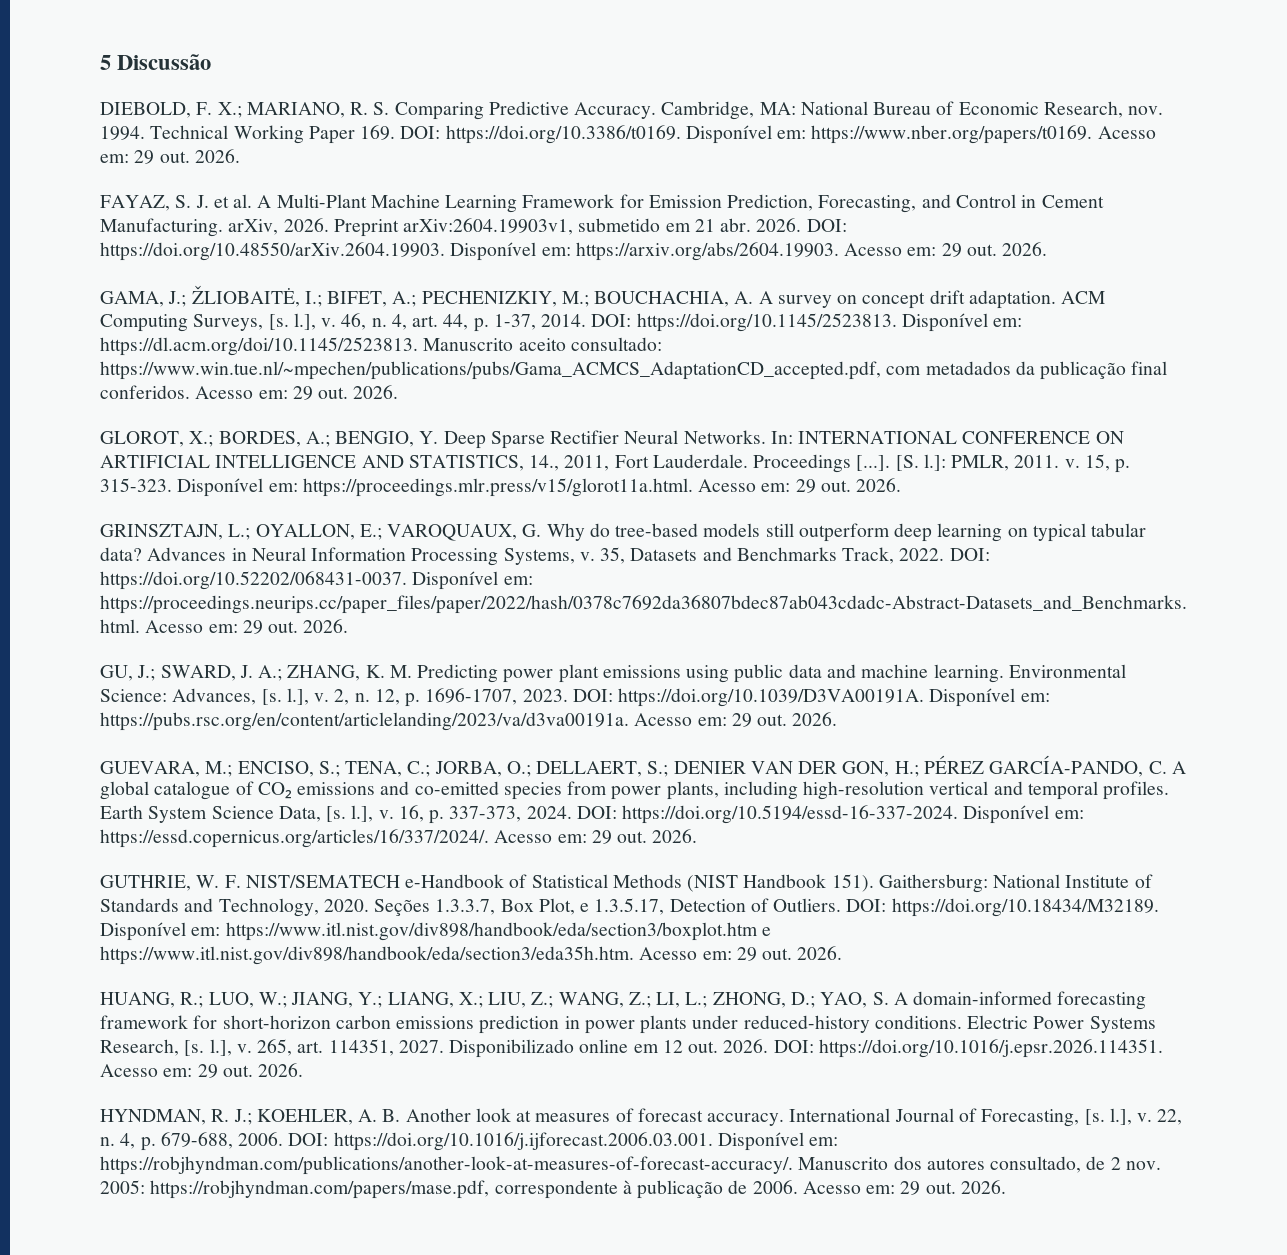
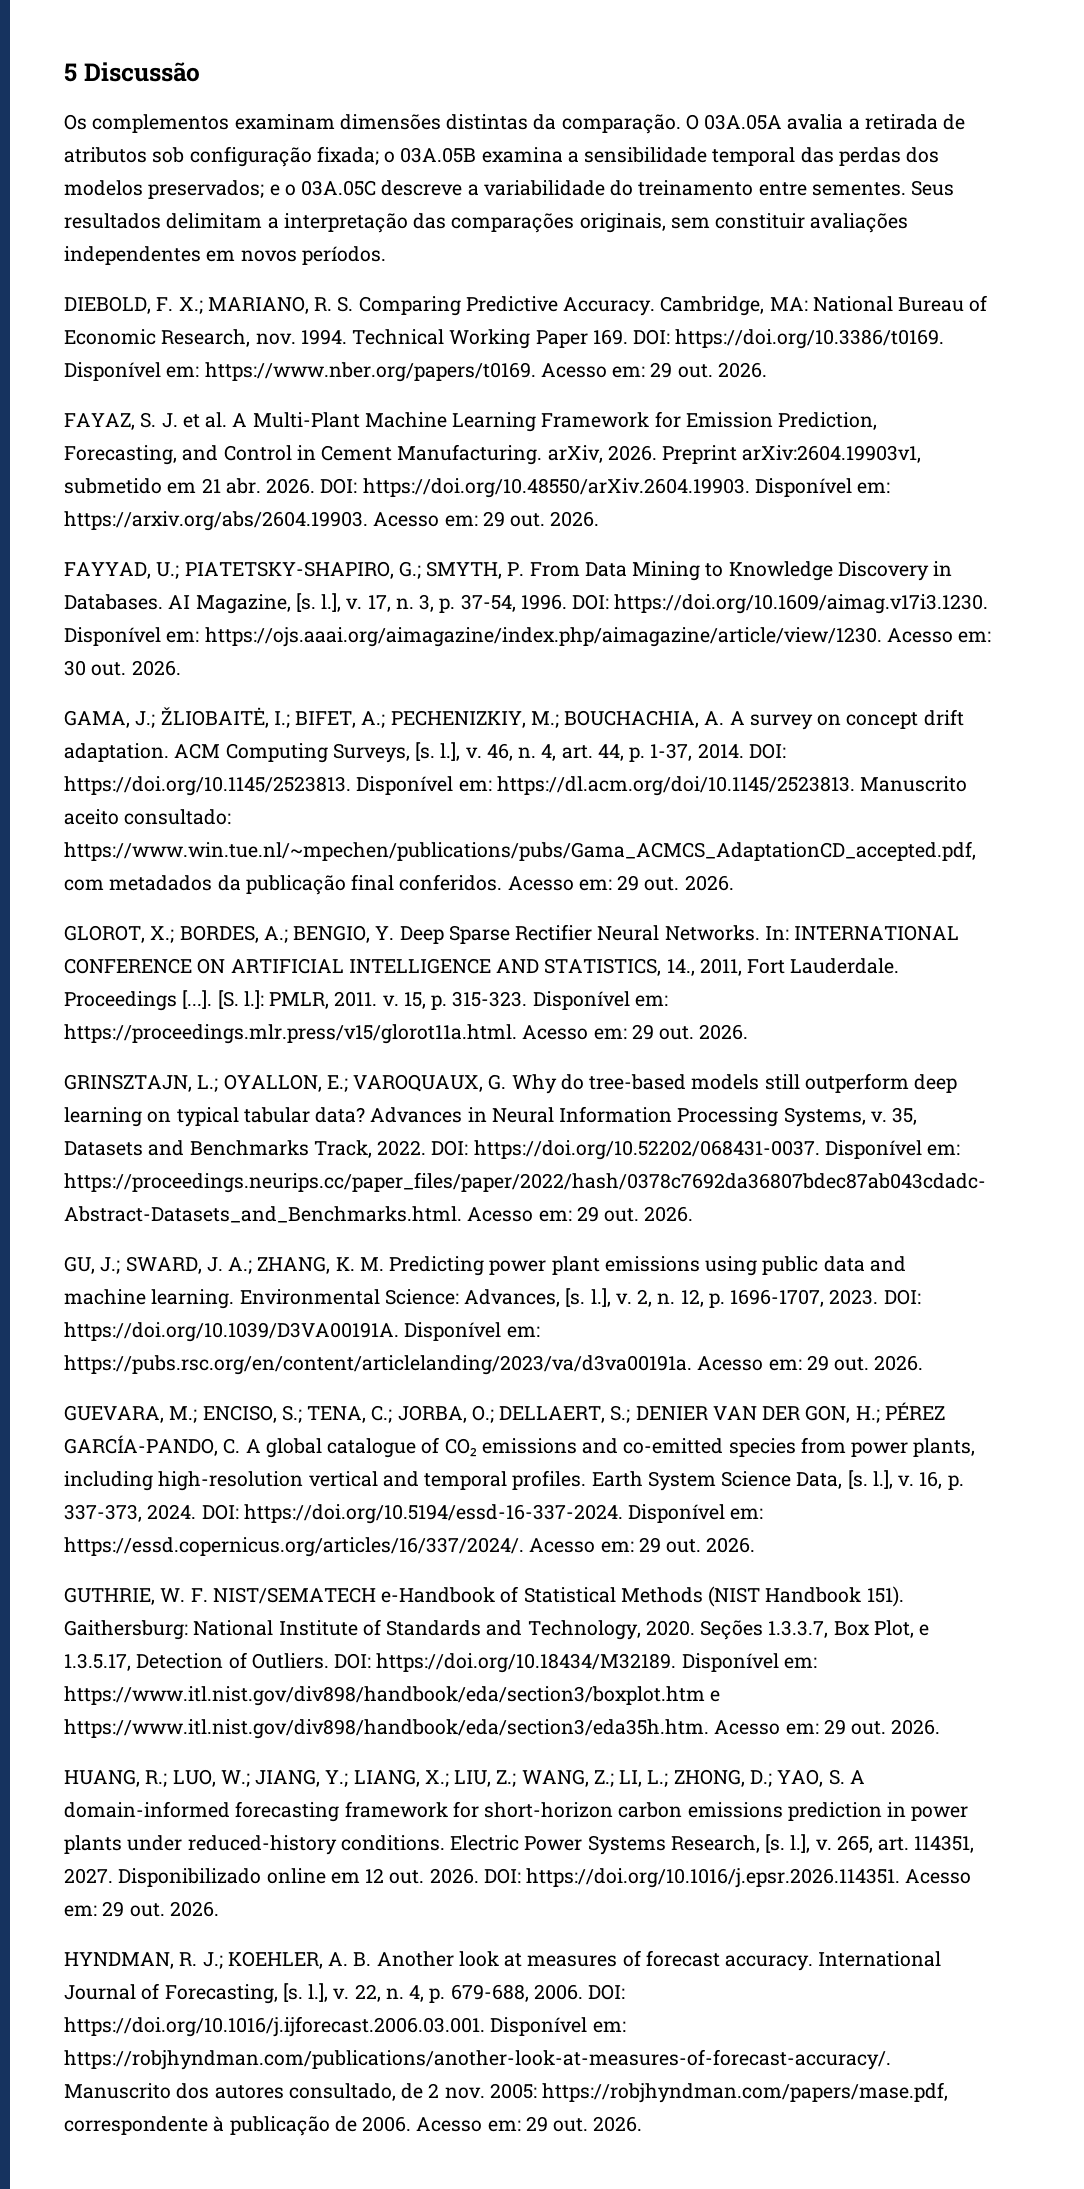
(212, 62) none -> [64,114,966,134] [64,146,940,167] [64,180,955,199] [64,213,909,233] [64,246,386,265] // Os complementos examinam dimensões distintas da comparação. O 03A.05A avalia a retirada de atributos sob configuração fixada; o 03A.05B examina a sensibilidade temporal das perdas dos modelos preservados; e o 03A.05C descreve a variabilidade do treinamento entre sementes. Seus resultados delimitam a interpretação das comparações originais, sem constituir avaliações independentes em novos períodos.
(1048, 249) none -> [64,561,953,581] [64,593,989,614] [64,627,992,647] [64,660,181,676] // FAYYAD, U.; PIATETSKY-SHAPIRO, G.; SMYTH, P. From Data Mining to Knowledge Discovery in Databases. AI Magazine, [s. l.], v. 17, n. 3, p. 37-54, 1996. DOI: https://doi.org/10.1609/aimag.v17i3.1230. Disponível em: https://ojs.aaai.org/aimagazine/index.php/aimagazine/article/view/1230. Acesso em: 30 out. 2026.

